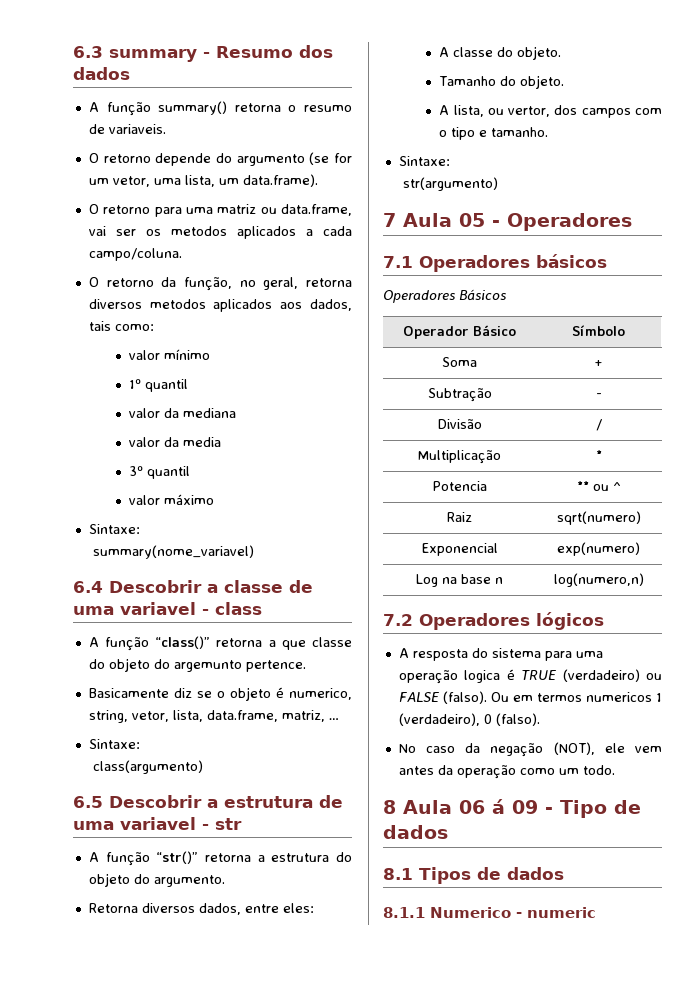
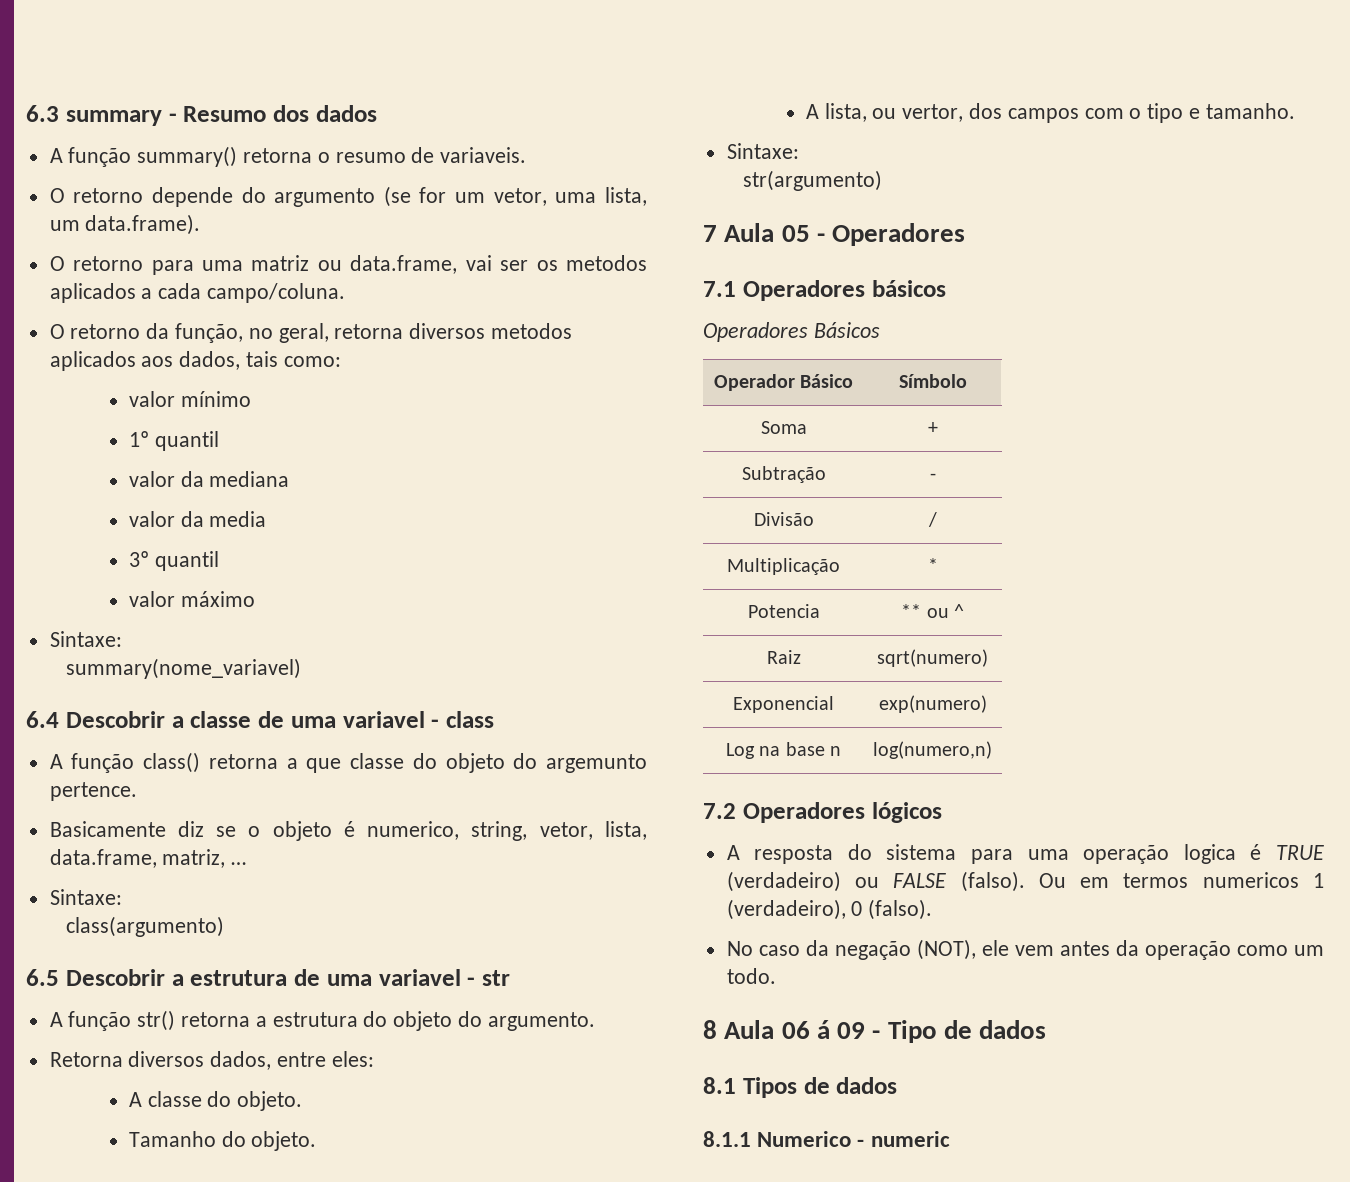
[155,636,211,649] “class()” -> [143,752,201,773] class()
[156,851,199,864] “str()” -> [137,1010,176,1031] str()

